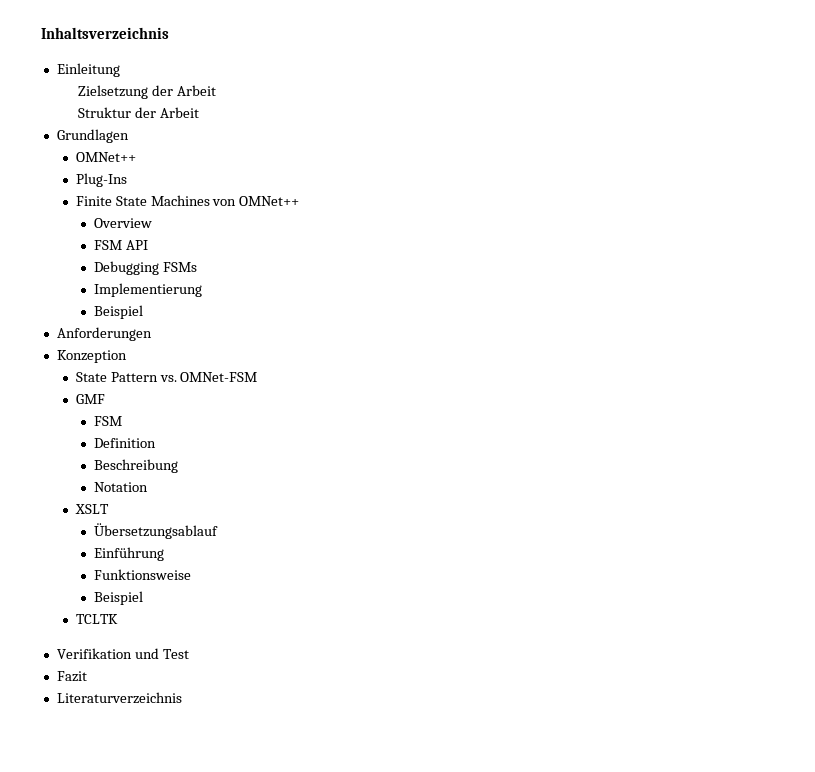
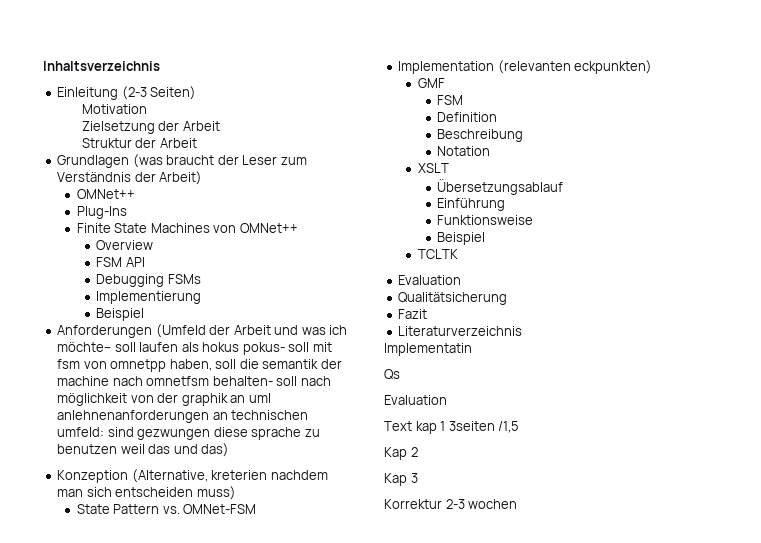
(120, 70) none -> [121,86,197,100] [81,104,147,114] (2-3 Seiten) // Motivation
(129, 136) none -> [132,154,307,168] [57,171,203,185] (was braucht der Leser zum Verständnis der Arbeit)
[56,350,127,363] // Konzeption -> [155,324,348,338] [57,342,332,355] [57,359,342,372] [57,376,331,386] [57,393,271,406] [57,410,309,423] [57,427,320,440] [57,443,230,457] [57,469,328,483] [57,486,236,500] (Umfeld der Arbeit und was ich möchte– soll laufen als hokus pokus- soll mit fsm von omnetpp haben, soll die semantik der machine nach omnetfsm behalten- soll nach möglichkeit von der graphik an uml anlehnenanforderungen an technischen umfeld: sind gezwungen diese sprache zu benutzen weil das und das) // Konzeption (Alternative, kreterien nachdem man sich entscheiden muss)
(258, 377) none -> [398,60,653,74] // Implementation (relevanten eckpunkten)
[56,648,189,659] Verifikation und Test -> [398,275,462,285] [398,292,508,305] Evaluation // Qualitätsicherung
(182, 698) none -> [384,343,472,356] [384,369,400,380] [384,395,447,405] [384,421,520,434] [384,447,418,460] [384,473,418,486] [384,499,518,509] // Implementatin // Qs // Evaluation // Text kap 1 3seiten /1,5 // Kap 2 // Kap 3 // Korrektur 2-3 wochen

